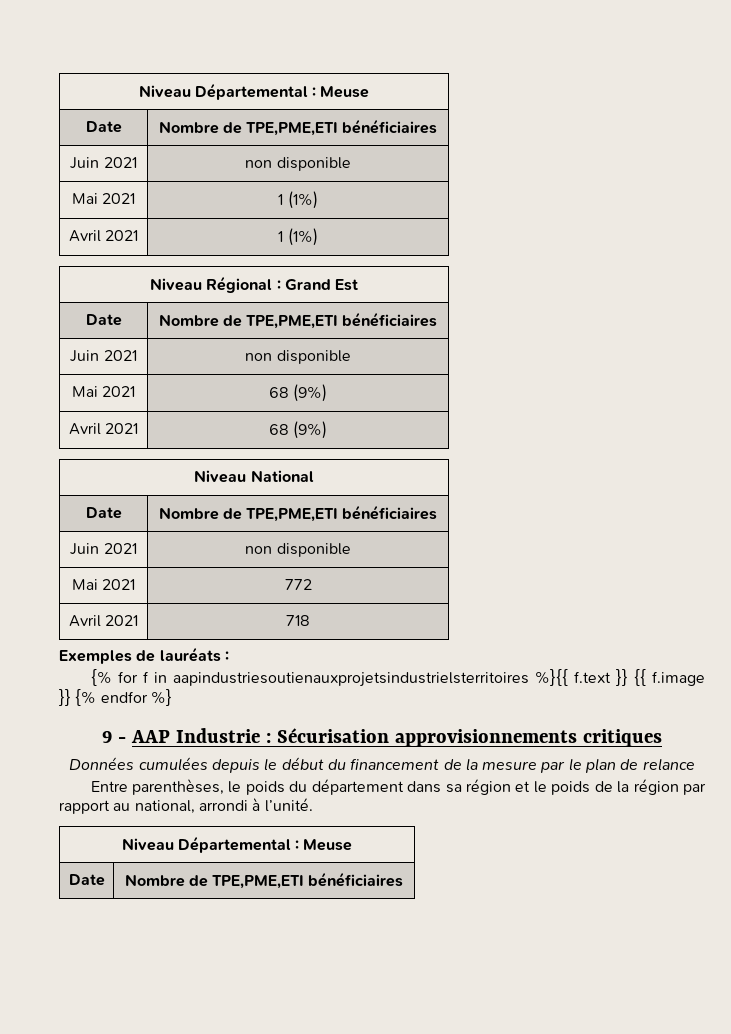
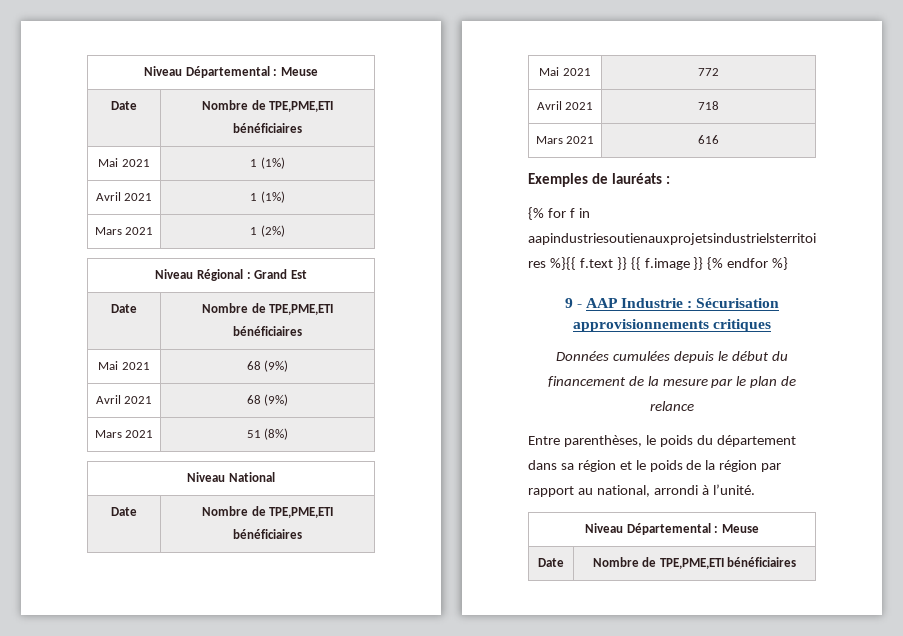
[138,83,370,100] [85,121,122,133] [158,119,438,136] [70,157,137,169] [245,157,351,171] Niveau Départemental : Meuse // Date | Nombre de TPE,PME,ETI bénéficiaires // Juin 2021 | non disponible -> [144,66,318,78] [111,101,137,110] [201,100,334,112] [233,123,302,133] Niveau Départemental : Meuse // Date | Nombre de TPE,PME,ETI bénéficiaires
(318, 237) none -> [94,227,154,235] [250,225,285,237] // Mars 2021 | 1 (2%)
[70,350,137,362] [245,350,351,364] // Juin 2021 | non disponible -> (302, 331) none
(328, 430) none -> [94,430,154,438] [246,428,289,440] // Mars 2021 | 51 (8%)
[70,543,137,555] [245,543,351,557] // Juin 2021 | non disponible -> (302, 534) none
(310, 620) none -> [535,136,595,144] [698,135,719,144] // Mars 2021 | 616

